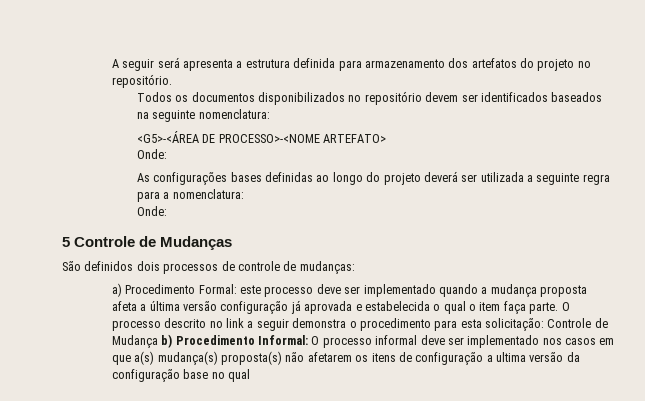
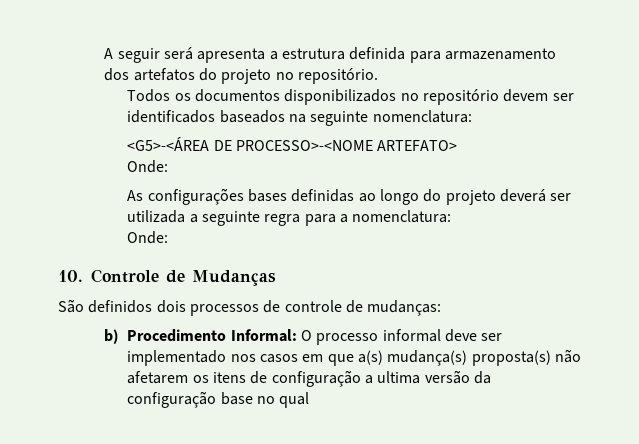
[62,237,70,247] 5 -> [58,270,83,282] 10.
[111,283,588,297] [111,300,570,314] [111,318,608,331] [111,335,158,348] a) Procedimento Formal: este processo deve ser implementado quando a mudança proposta afeta a última versão configuração já aprovada e estabelecida o qual o item faça parte. O processo descrito no link a seguir demonstra o procedimento para esta solicitação: Controle de Mudança -> (442, 308) none

